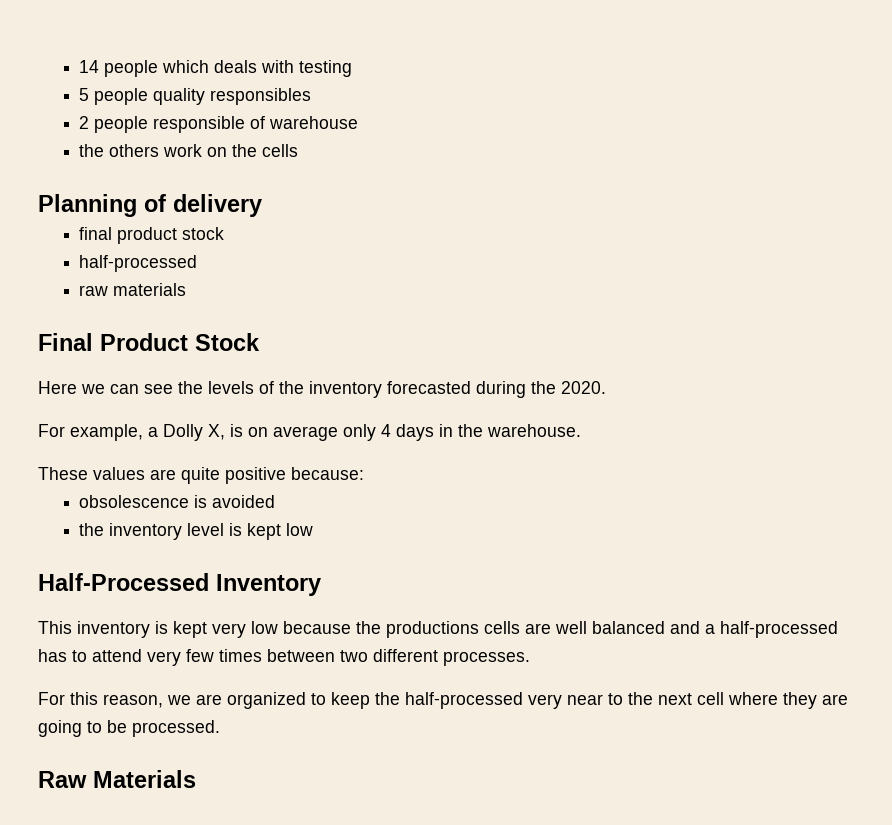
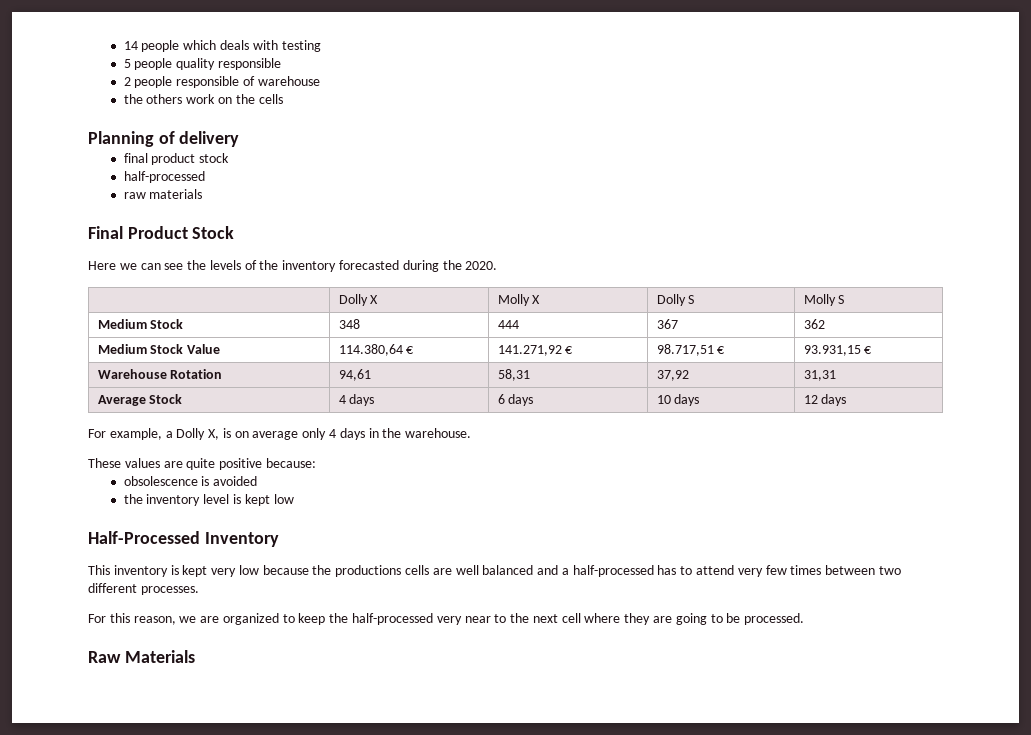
[210,88,312,105] responsibles -> [218,58,282,70] responsible
(606, 387) none -> [338,294,379,306] [497,294,541,306] [656,294,695,306] [803,294,845,306] [97,319,184,329] [338,319,360,329] [497,320,519,329] [656,319,678,329] [803,319,825,329] [97,344,221,354] [338,344,414,356] [497,345,573,356] [656,344,725,356] [803,345,872,356] [97,369,223,379] [338,369,371,381] [497,369,530,381] [656,370,689,381] [803,370,836,381] [97,394,183,406] [338,394,375,406] [497,394,534,406] [656,394,700,406] [803,394,847,406] // | Dolly X | Molly X | Dolly S | Molly S // Medium Stock | 348 | 444 | 367 | 362 // Medium Stock Value | 114.380,64 € | 141.271,92 € | 98.717,51 € | 93.931,15 € // Warehouse Rotation | 94,61 | 58,31 | 37,92 | 31,31 // Average Stock | 4 days | 6 days | 10 days | 12 days

